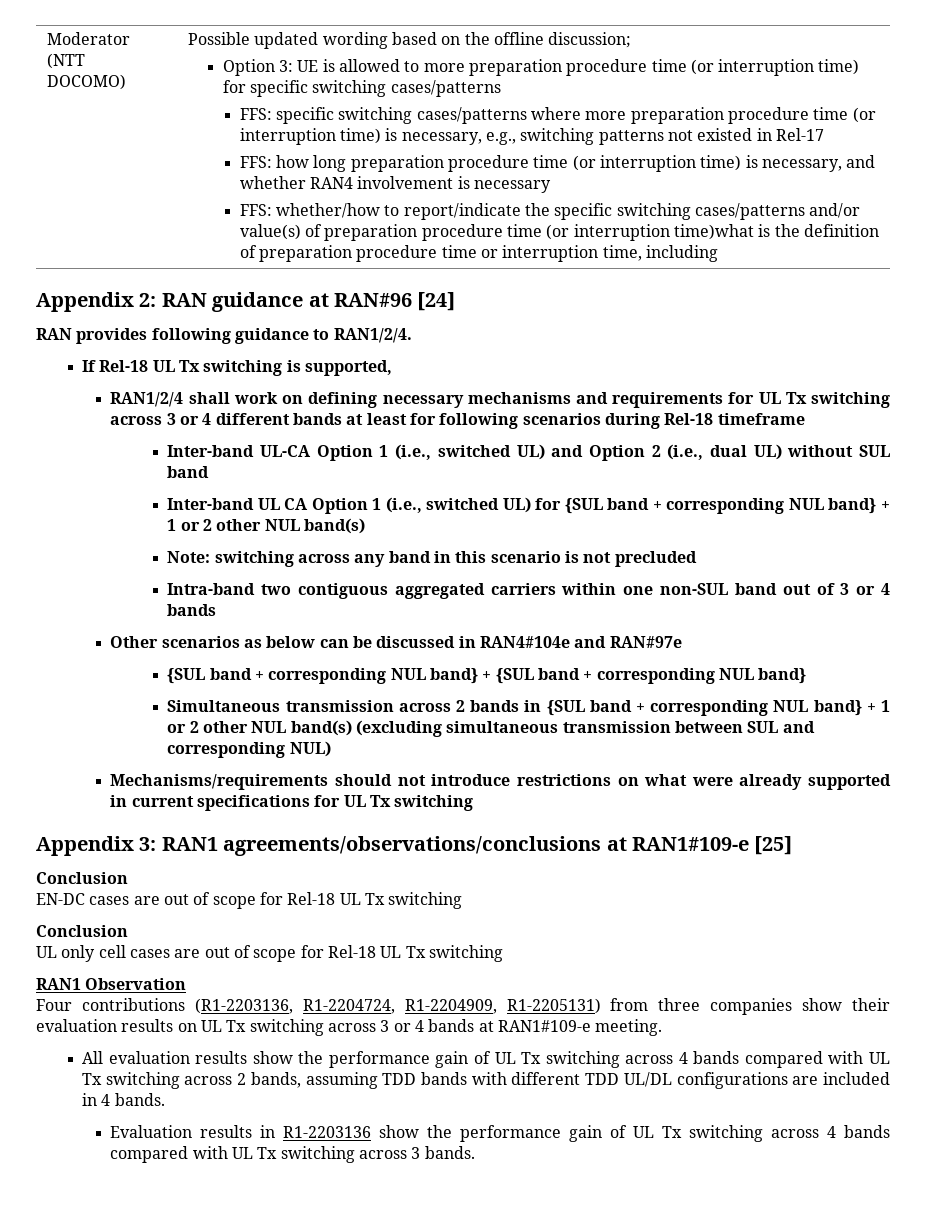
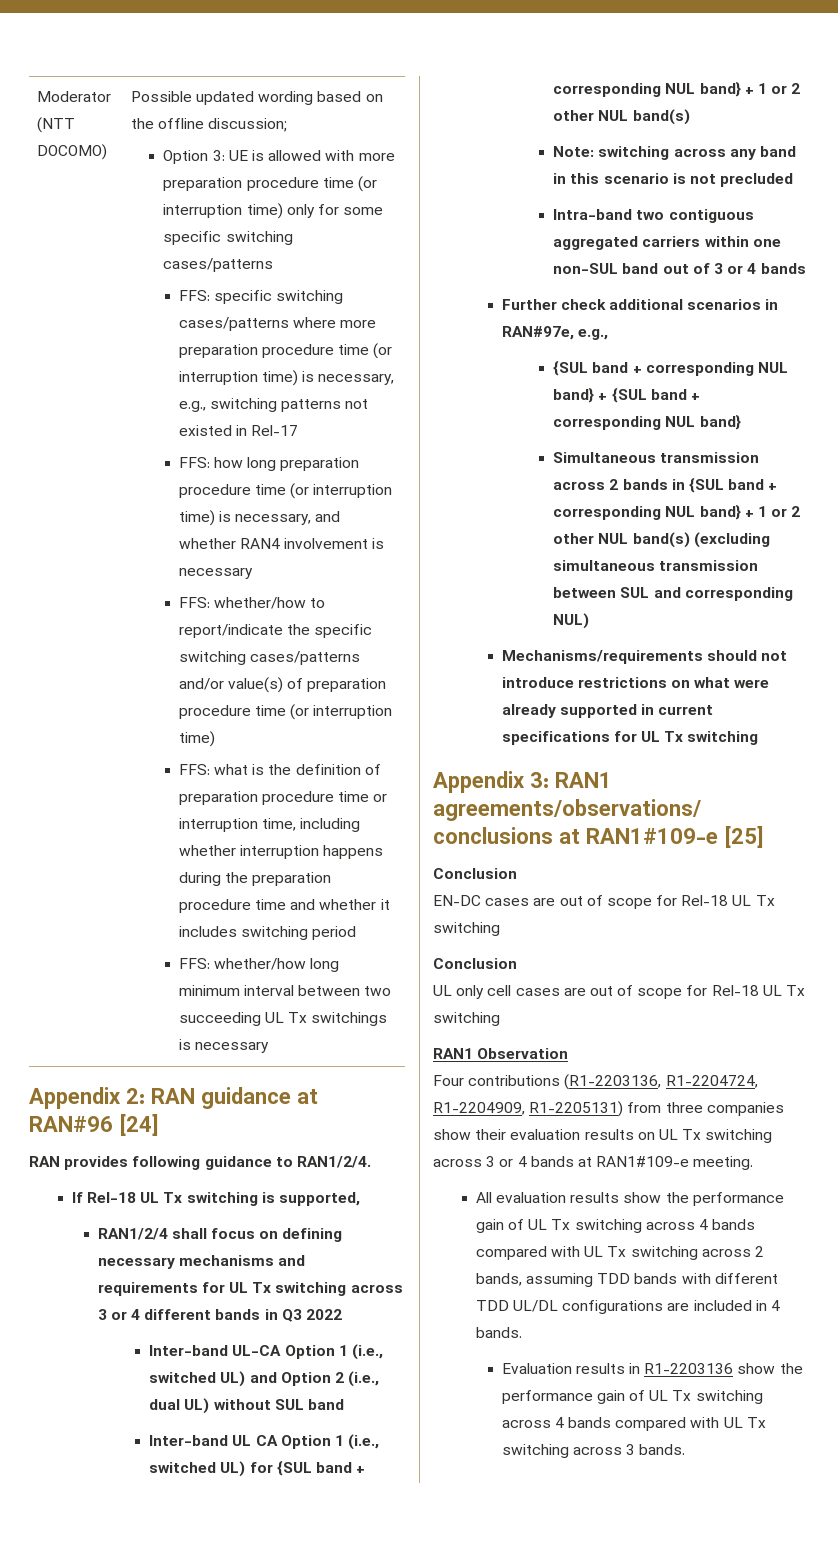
[404,59,860,76] [222,80,246,93] to more preparation procedure time (or interruption time) for -> [325,150,395,161] [163,176,377,192] [163,203,384,219] with more preparation procedure time (or interruption time) only for some
[673,224,754,240] time)what -> [178,731,215,747] [178,764,249,775] time) // FFS: what
(718, 253) none -> [178,845,384,859] [178,872,332,886] [178,899,390,913] [178,926,357,940] [178,958,340,972] [178,985,392,996] [178,1012,388,1026] [178,1039,270,1053] whether interruption happens during the preparation procedure time and whether it includes switching period // FFS: whether/how long minimum interval between two succeeding UL Tx switchings is necessary
[233,392,278,404] work -> [211,1228,256,1239] focus
[346,413,805,429] at least for following scenarios during Rel-18 timeframe -> [264,1309,342,1322] in Q3 2022
[110,636,682,648] Other scenarios as below can be discussed in RAN4#104e and RAN#97e -> [501,299,779,310] [501,326,608,340] Further check additional scenarios in RAN#97e, e.g.,

